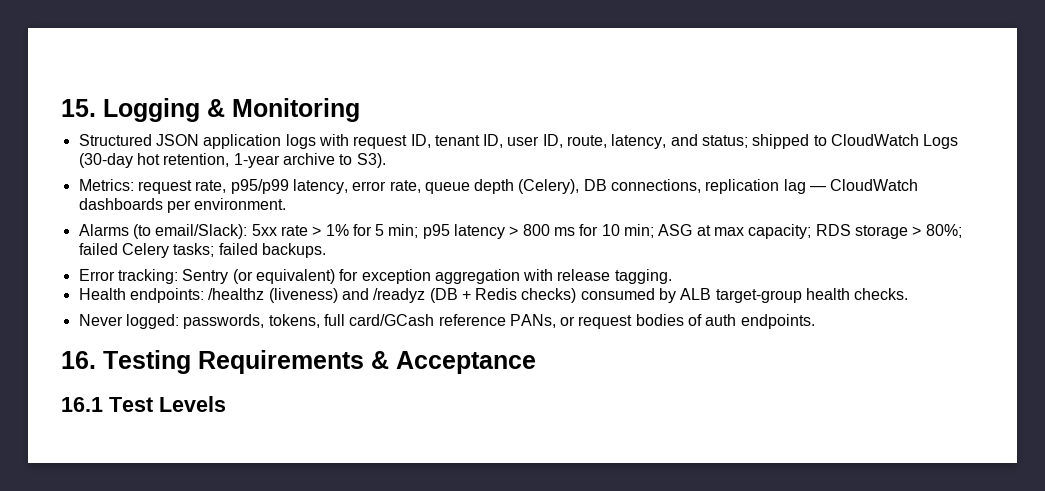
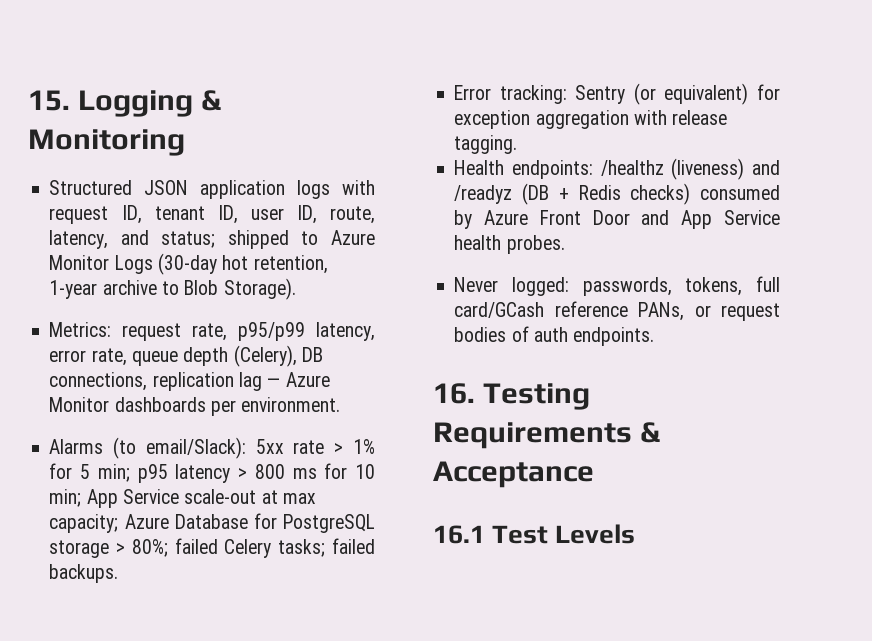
[831,134,920,146] CloudWatch -> [331,230,375,245] [49,255,110,270] Azure Monitor
[356,153,386,168] S3). -> [184,278,296,300] Blob Storage).
[830,179,919,191] CloudWatch -> [285,372,330,387] [49,397,110,412] Azure Monitor
[658,224,851,239] ASG at max capacity; RDS -> [86,489,316,508] [49,513,375,533] App Service scale-out at max capacity; Azure Database for PostgreSQL
[680,288,909,303] ALB target-group health checks. -> [484,210,780,229] [454,235,565,254] Azure Front Door and App Service health probes.

